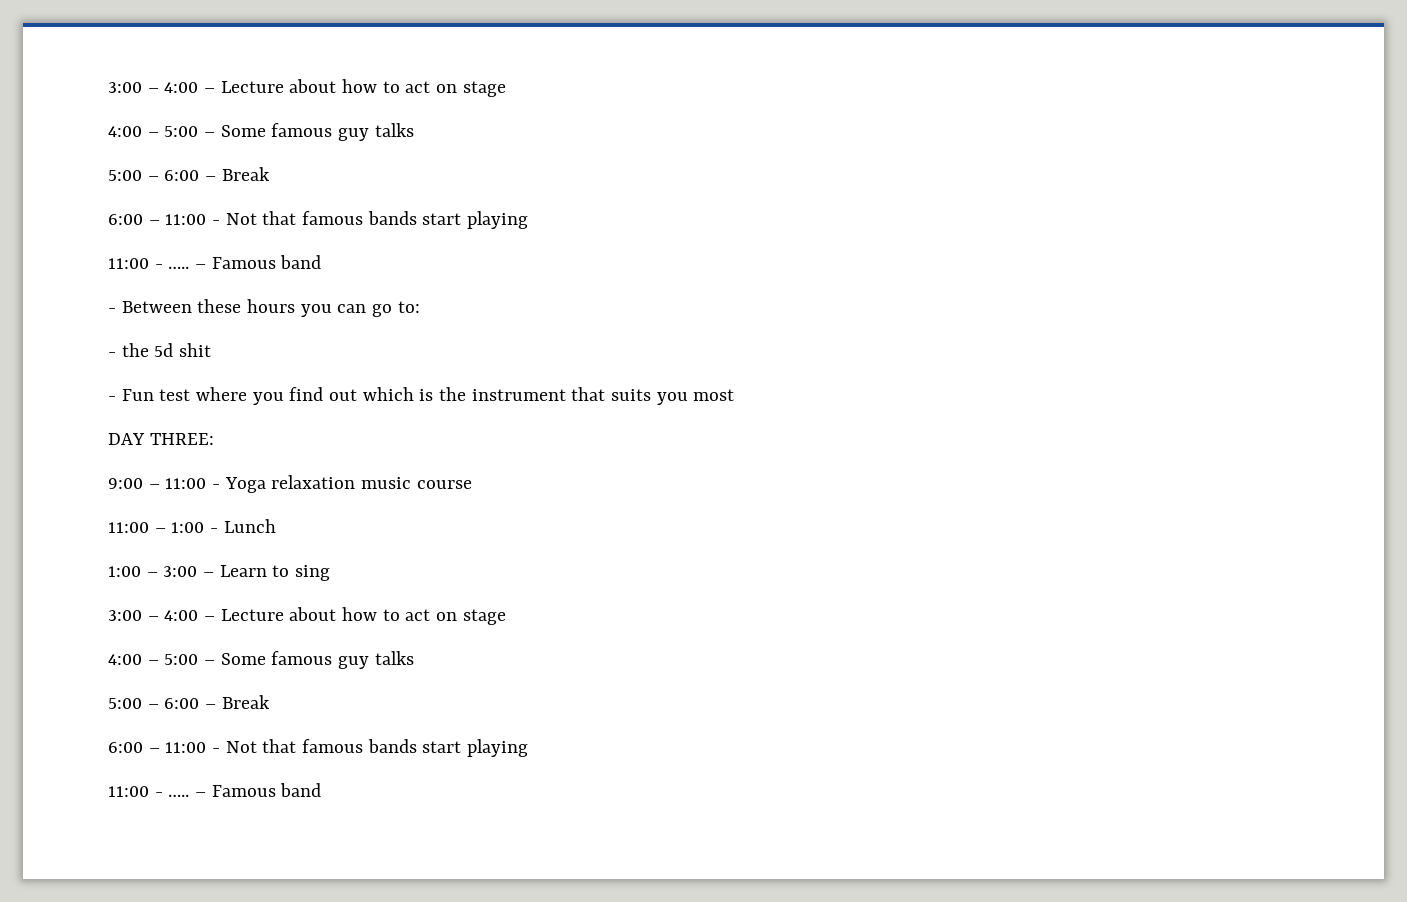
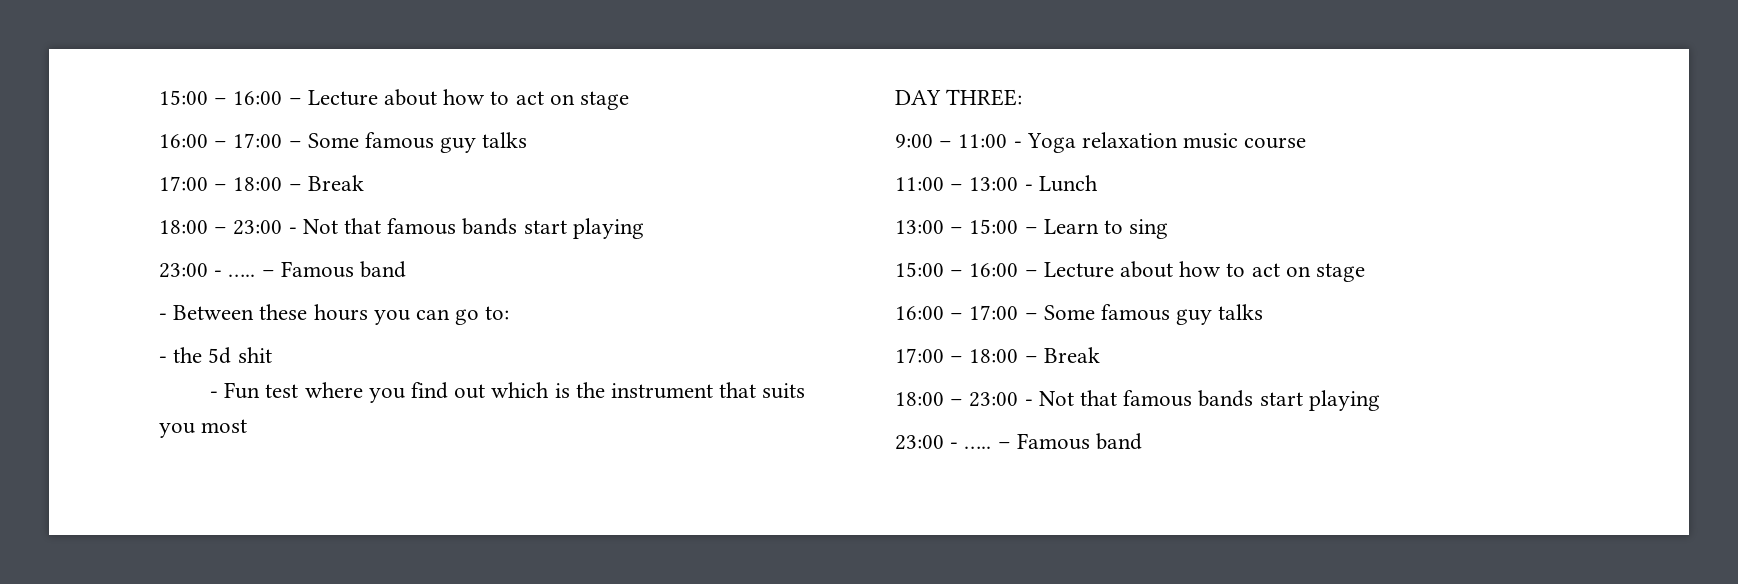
[108,79,506,97] [108,123,414,141] [108,167,270,181] [108,211,529,229] [108,258,149,269] 3:00 – 4:00 – Lecture about how to act on stage // 4:00 – 5:00 – Some famous guy talks // 5:00 – 6:00 – Break // 6:00 – 11:00 - Not that famous bands start playing // 11:00 -> [159,89,630,110] [159,132,528,153] [159,175,364,191] [159,218,644,239] [159,263,208,278] 15:00 – 16:00 – Lecture about how to act on stage // 16:00 – 17:00 – Some famous guy talks // 17:00 – 18:00 – Break // 18:00 – 23:00 - Not that famous bands start playing // 23:00
[171,522,205,533] 1:00 -> [969,177,1019,191] 13:00
[108,566,198,577] 1:00 – 3:00 -> [895,219,1019,234] 13:00 – 15:00
[108,607,506,625] [108,651,414,669] [108,695,270,709] [108,739,529,757] [108,786,149,797] 3:00 – 4:00 – Lecture about how to act on stage // 4:00 – 5:00 – Some famous guy talks // 5:00 – 6:00 – Break // 6:00 – 11:00 - Not that famous bands start playing // 11:00 -> [895,261,1366,282] [895,304,1264,325] [895,347,1100,363] [895,390,1380,411] [895,435,944,450] 15:00 – 16:00 – Lecture about how to act on stage // 16:00 – 17:00 – Some famous guy talks // 17:00 – 18:00 – Break // 18:00 – 23:00 - Not that famous bands start playing // 23:00

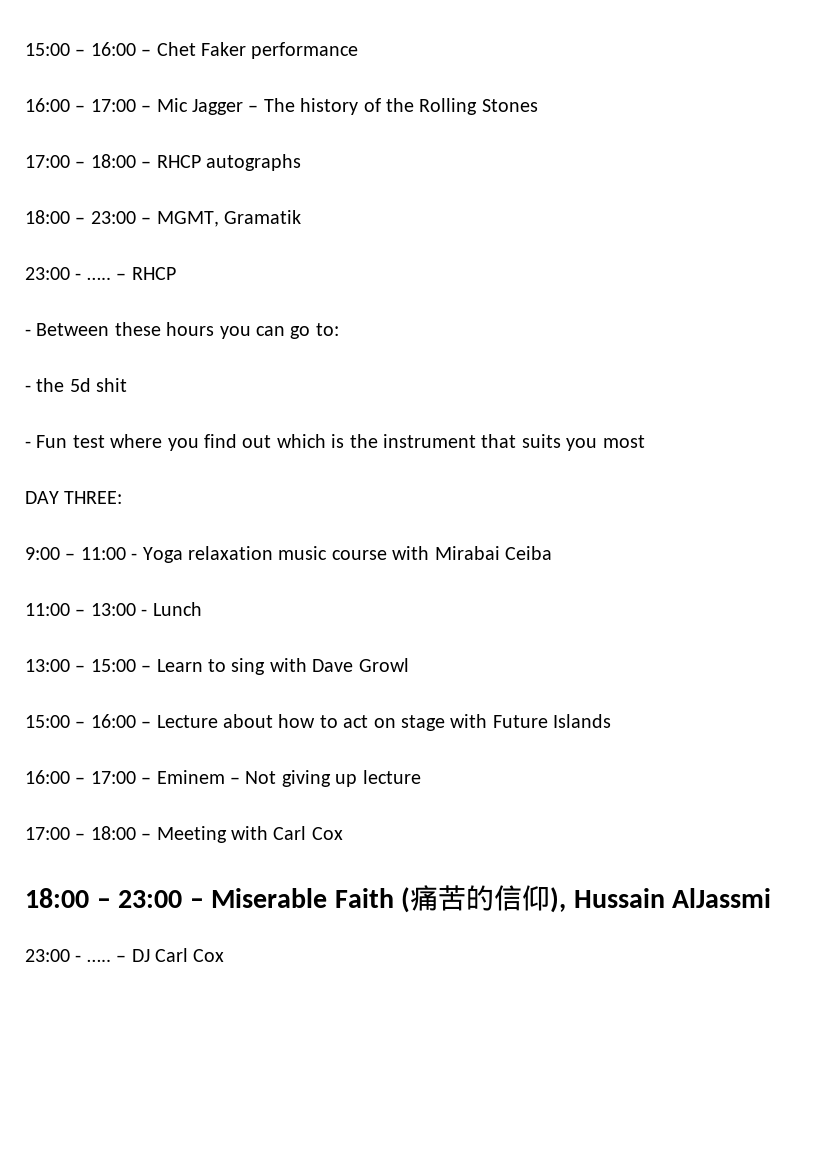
[159,89,630,110] [159,132,528,153] [159,175,364,191] [159,218,644,239] [159,261,407,278] 15:00 – 16:00 – Lecture about how to act on stage // 16:00 – 17:00 – Some famous guy talks // 17:00 – 18:00 – Break // 18:00 – 23:00 - Not that famous bands start playing // 23:00 - ….. – Famous band -> [25,42,359,59] [25,98,538,115] [25,154,301,171] [25,210,301,227] [25,267,176,280] 15:00 – 16:00 – Chet Faker performance // 16:00 – 17:00 – Mic Jagger – The history of the Rolling Stones // 17:00 – 18:00 – RHCP autographs // 18:00 – 23:00 – MGMT, Gramatik // 23:00 - ….. – RHCP
(1307, 143) none -> [392,546,552,560] with Mirabai Ceiba
(1169, 229) none -> [269,658,409,672] with Dave Growl
[895,304,1264,325] [895,347,1100,363] [895,390,1380,411] [895,433,1143,450] // 16:00 – 17:00 – Some famous guy talks // 17:00 – 18:00 – Break // 18:00 – 23:00 - Not that famous bands start playing // 23:00 - ….. – Famous band -> [450,714,612,728] [25,770,421,787] [25,826,343,843] [25,885,772,913] [25,948,225,962] with Future Islands // 16:00 – 17:00 – Eminem – Not giving up lecture // 17:00 – 18:00 – Meeting with Carl Cox // 18:00 – 23:00 – Miserable Faith (痛苦的信仰), Hussain AlJassmi // 23:00 - ….. – DJ Carl Cox

